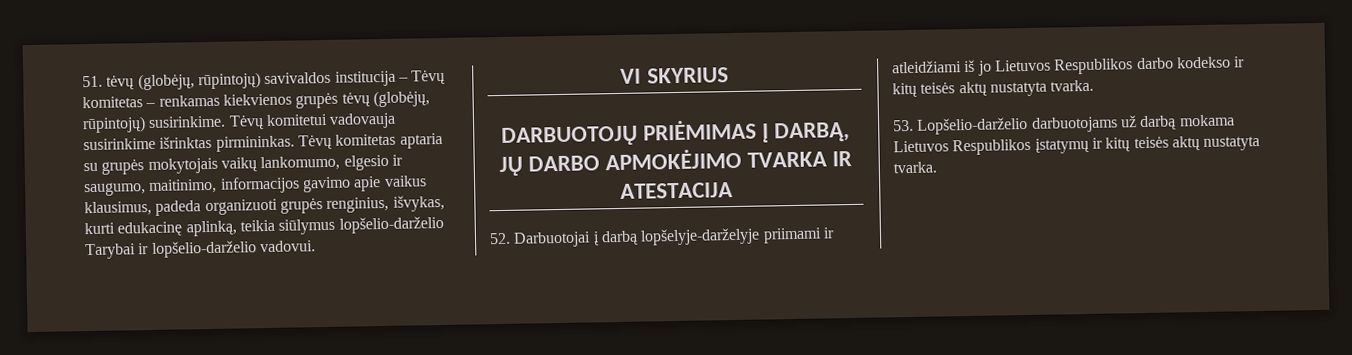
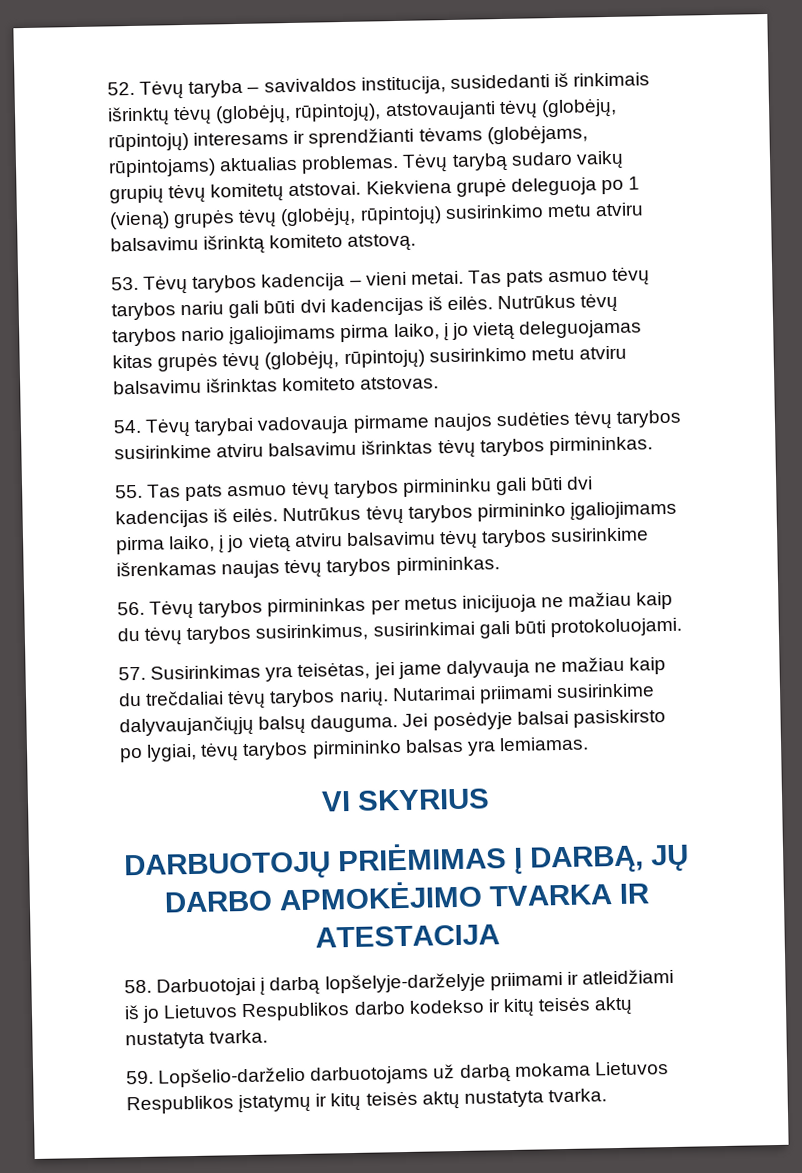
[82,69,447,91] [82,90,430,109] [82,112,397,134] [83,132,443,152] [83,154,403,175] [84,175,427,197] [84,194,445,217] [84,215,444,237] [85,240,316,260] 51. tėvų (globėjų, rūpintojų) savivaldos institucija – Tėvų komitetas – renkamas kiekvienos grupės tėvų (globėjų, rūpintojų) susirinkime. Tėvų komitetui vadovauja susirinkime išrinktas pirmininkas. Tėvų komitetas aptaria su grupės mokytojais vaikų lankomumo, elgesio ir saugumo, maitinimo, informacijos gavimo apie vaikus klausimus, padeda organizuoti grupės renginius, išvykas, kurti edukacinę aplinką, teikia siūlymus lopšelio-darželio Tarybai ir lopšelio-darželio vadovui. -> [107,72,651,100] [107,97,617,127] [108,124,588,153] [108,150,624,178] [109,176,641,205] [109,202,644,231] [110,233,417,255] [111,266,651,295] [111,292,619,321] [112,319,643,347] [112,345,627,372] [113,376,440,395] [113,409,683,438] [114,436,653,460] [115,476,594,502] [115,500,677,529] [116,527,650,555] [116,556,500,579] [117,591,674,620] [117,617,682,646] [118,656,667,682] [118,683,655,710] [119,709,666,738] [120,736,589,763] 52. Tėvų taryba – savivaldos institucija, susidedanti iš rinkimais išrinktų tėvų (globėjų, rūpintojų), atstovaujanti tėvų (globėjų, rūpintojų) interesams ir sprendžianti tėvams (globėjams, rūpintojams) aktualias problemas. Tėvų tarybą sudaro vaikų grupių tėvų komitetų atstovai. Kiekviena grupė deleguoja po 1 (vieną) grupės tėvų (globėjų, rūpintojų) susirinkimo metu atviru balsavimu išrinktą komiteto atstovą. // 53. Tėvų tarybos kadencija – vieni metai. Tas pats asmuo tėvų tarybos nariu gali būti dvi kadencijas iš eilės. Nutrūkus tėvų tarybos nario įgaliojimams pirma laiko, į jo vietą deleguojamas kitas grupės tėvų (globėjų, rūpintojų) susirinkimo metu atviru balsavimu išrinktas komiteto atstovas. // 54. Tėvų tarybai vadovauja pirmame naujos sudėties tėvų tarybos susirinkime atviru balsavimu išrinktas tėvų tarybos pirmininkas. // 55. Tas pats asmuo tėvų tarybos pirmininku gali būti dvi kadencijas iš eilės. Nutrūkus tėvų tarybos pirmininko įgaliojimams pirma laiko, į jo vietą atviru balsavimu tėvų tarybos susirinkime išrenkamas naujas tėvų tarybos pirmininkas. // 56. Tėvų tarybos pirmininkas per metus inicijuoja ne mažiau kaip du tėvų tarybos susirinkimus, susirinkimai gali būti protokoluojami. // 57. Susirinkimas yra teisėtas, jei jame dalyvauja ne mažiau kaip du trečdaliai tėvų tarybos narių. Nutarimai priimami susirinkime dalyvaujančiųjų balsų dauguma. Jei posėdyje balsai pasiskirsto po lygiai, tėvų tarybos pirmininko balsas yra lemiamas.
[489,232,511,245] 52. -> [124,979,152,994] 58.
[893,119,914,132] 53. -> [126,1070,154,1085] 59.

